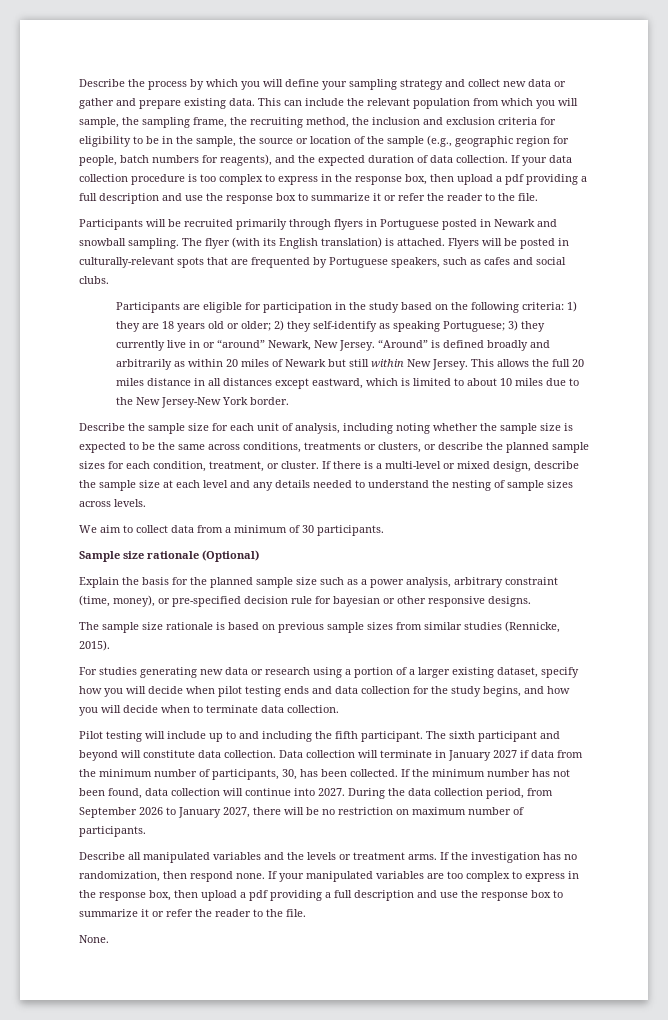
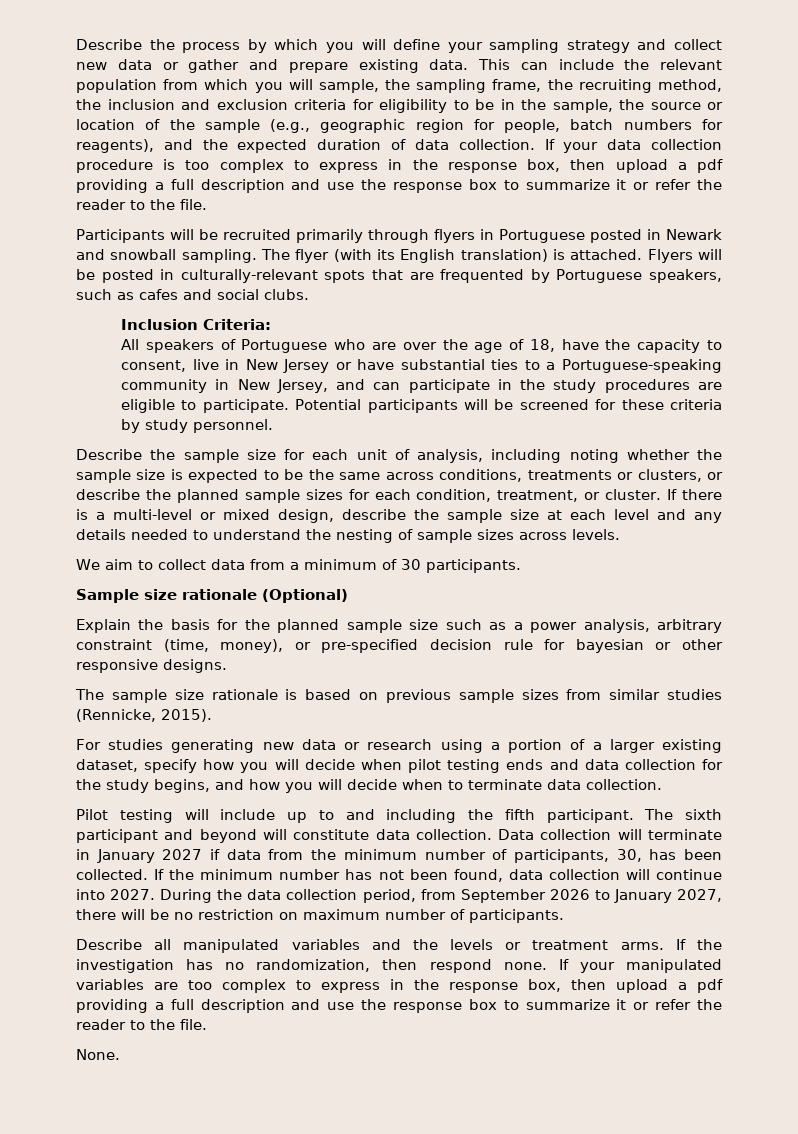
[116,301,578,313] [116,320,546,332] [116,339,551,351] [116,359,585,370] [116,378,580,389] [116,397,290,408] Participants are eligible for participation in the study based on the following criteria: 1) they are 18 years old or older; 2) they self-identify as speaking Portuguese; 3) they currently live in or “around” Newark, New Jersey. “Around” is defined broadly and arbitrarily as within 20 miles of Newark but still within New Jersey. This allows the full 20 miles distance in all distances except eastward, which is limited to about 10 miles due to the New Jersey-New York border. -> [121,319,272,330] [121,339,722,353] [121,359,722,373] [121,379,723,393] [121,399,722,413] [121,419,274,433] Inclusion Criteria: // All speakers of Portuguese who are over the age of 18, have the capacity to consent, live in New Jersey or have substantial ties to a Portuguese-speaking community in New Jersey, and can participate in the study procedures are eligible to participate. Potential participants will be screened for these criteria by study personnel.

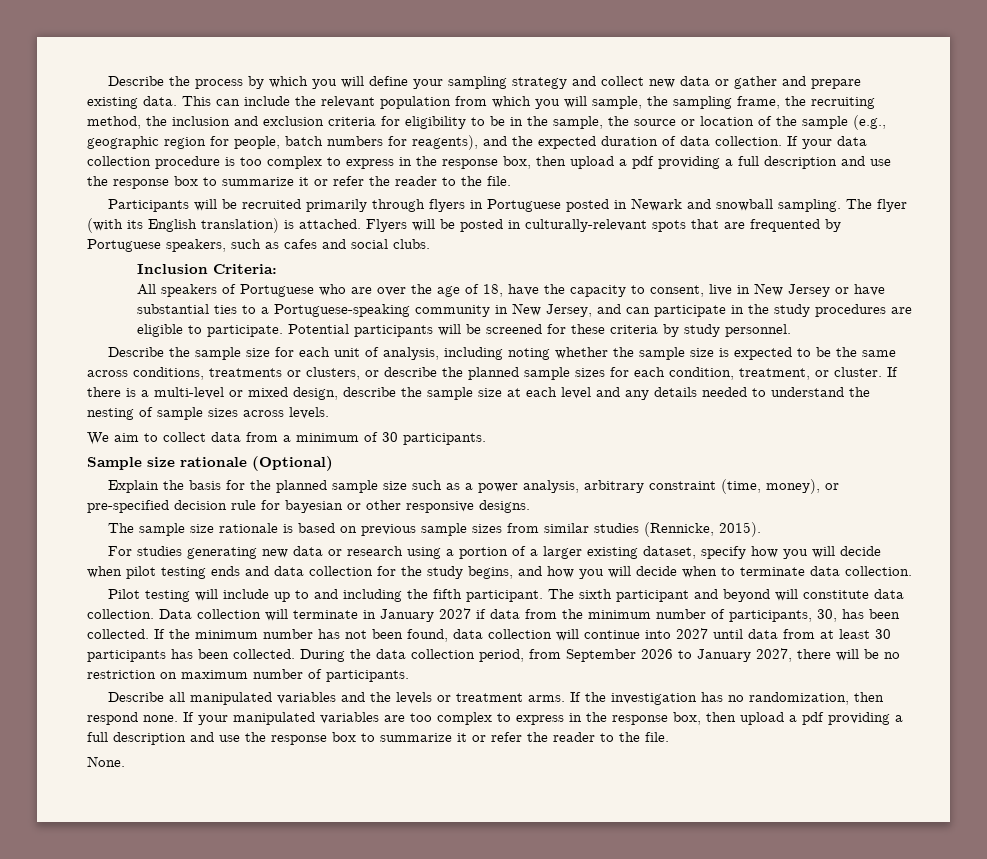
[110,889,156,900] 2027. -> [676,628,891,639] [87,649,295,662] 2027 until data from at least 30 participants has been collected.

